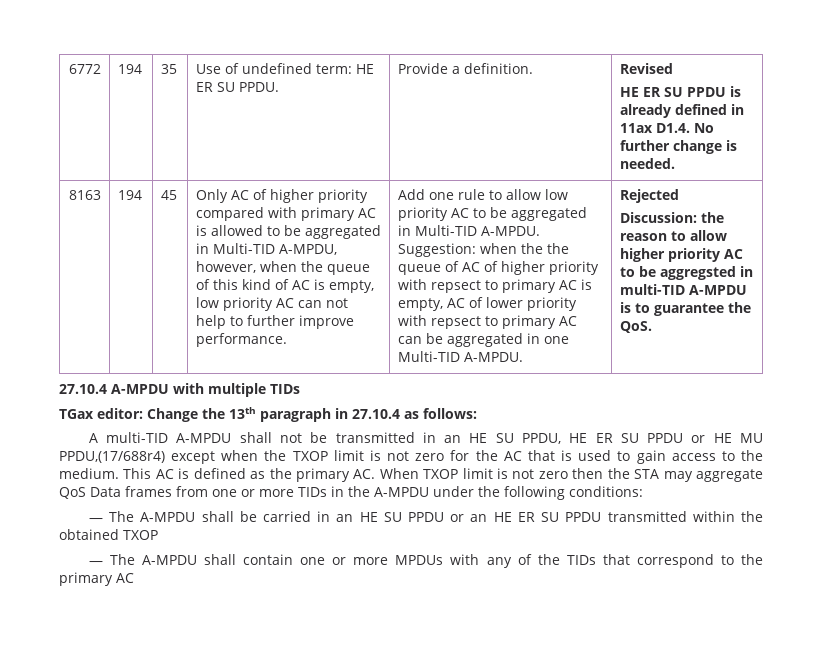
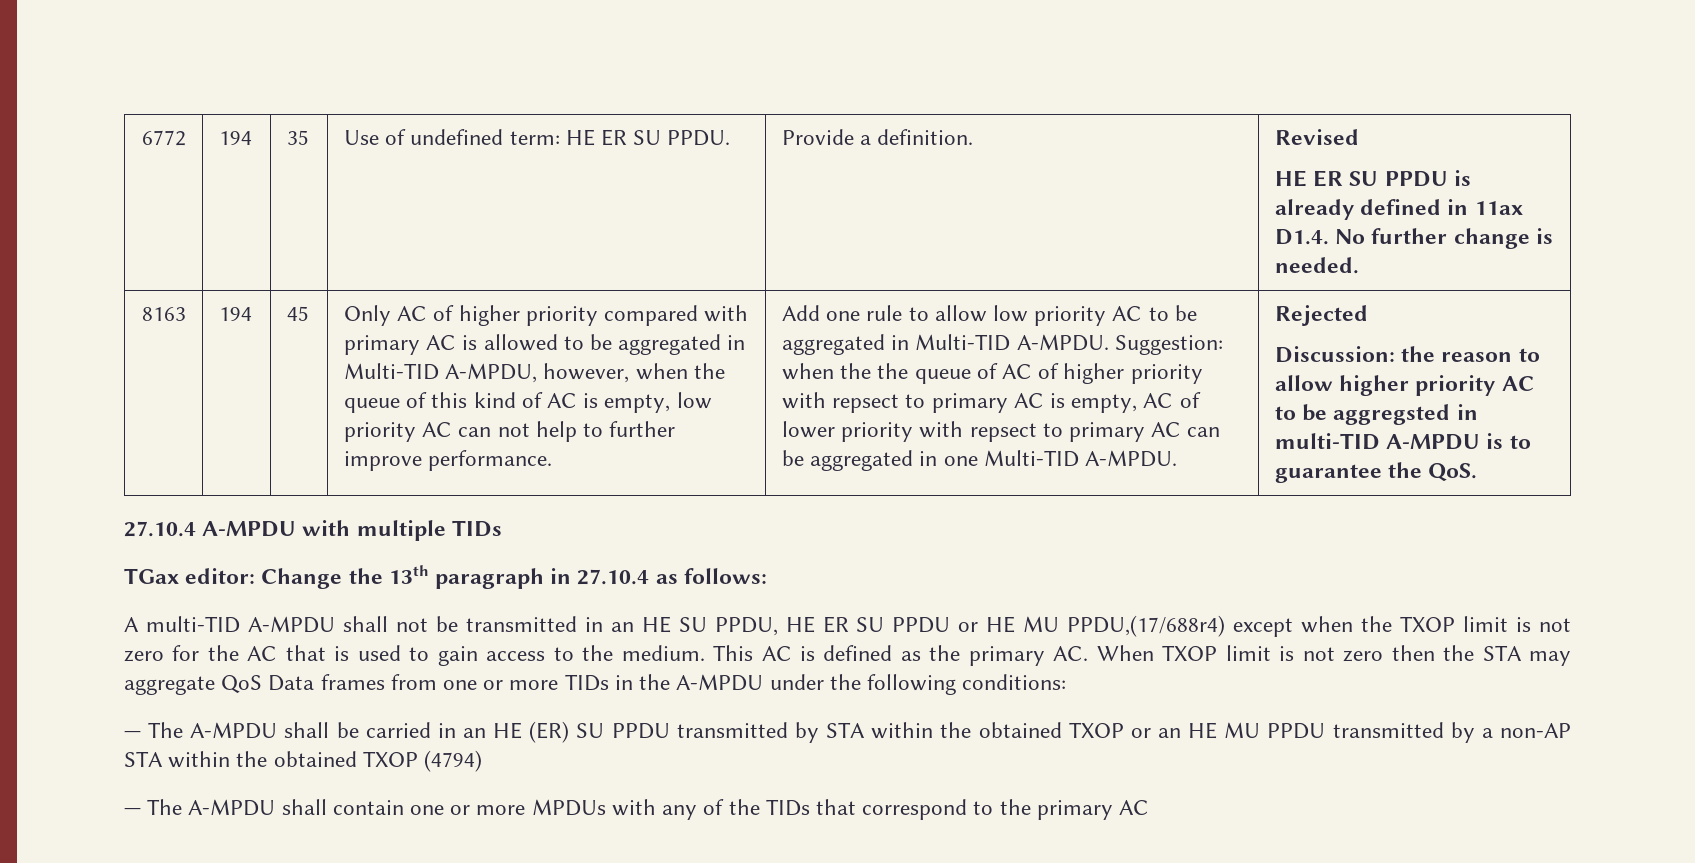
[383,512,535,522] SU PPDU or an HE ER -> [529,721,570,743] (ER)
[692,511,764,522] [59,529,158,540] within the obtained TXOP -> [794,722,1571,743] [124,750,483,772] by STA within the obtained TXOP or an HE MU PPDU transmitted by a non-AP STA within the obtained TXOP (4794)

